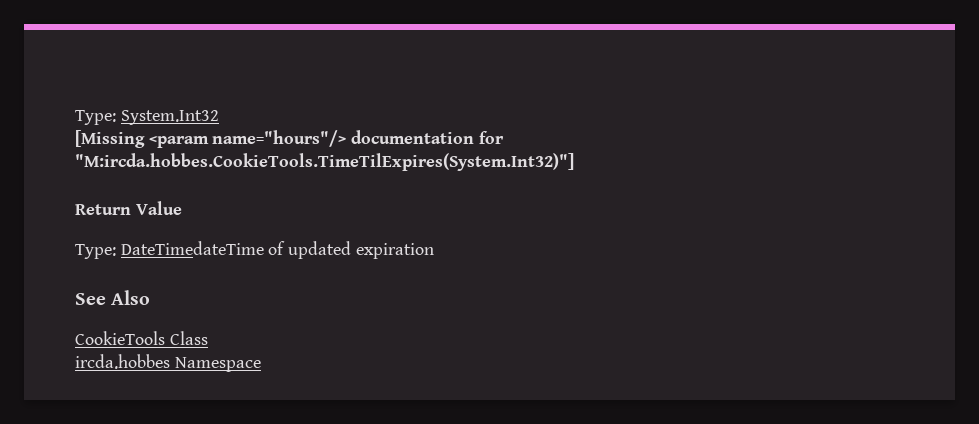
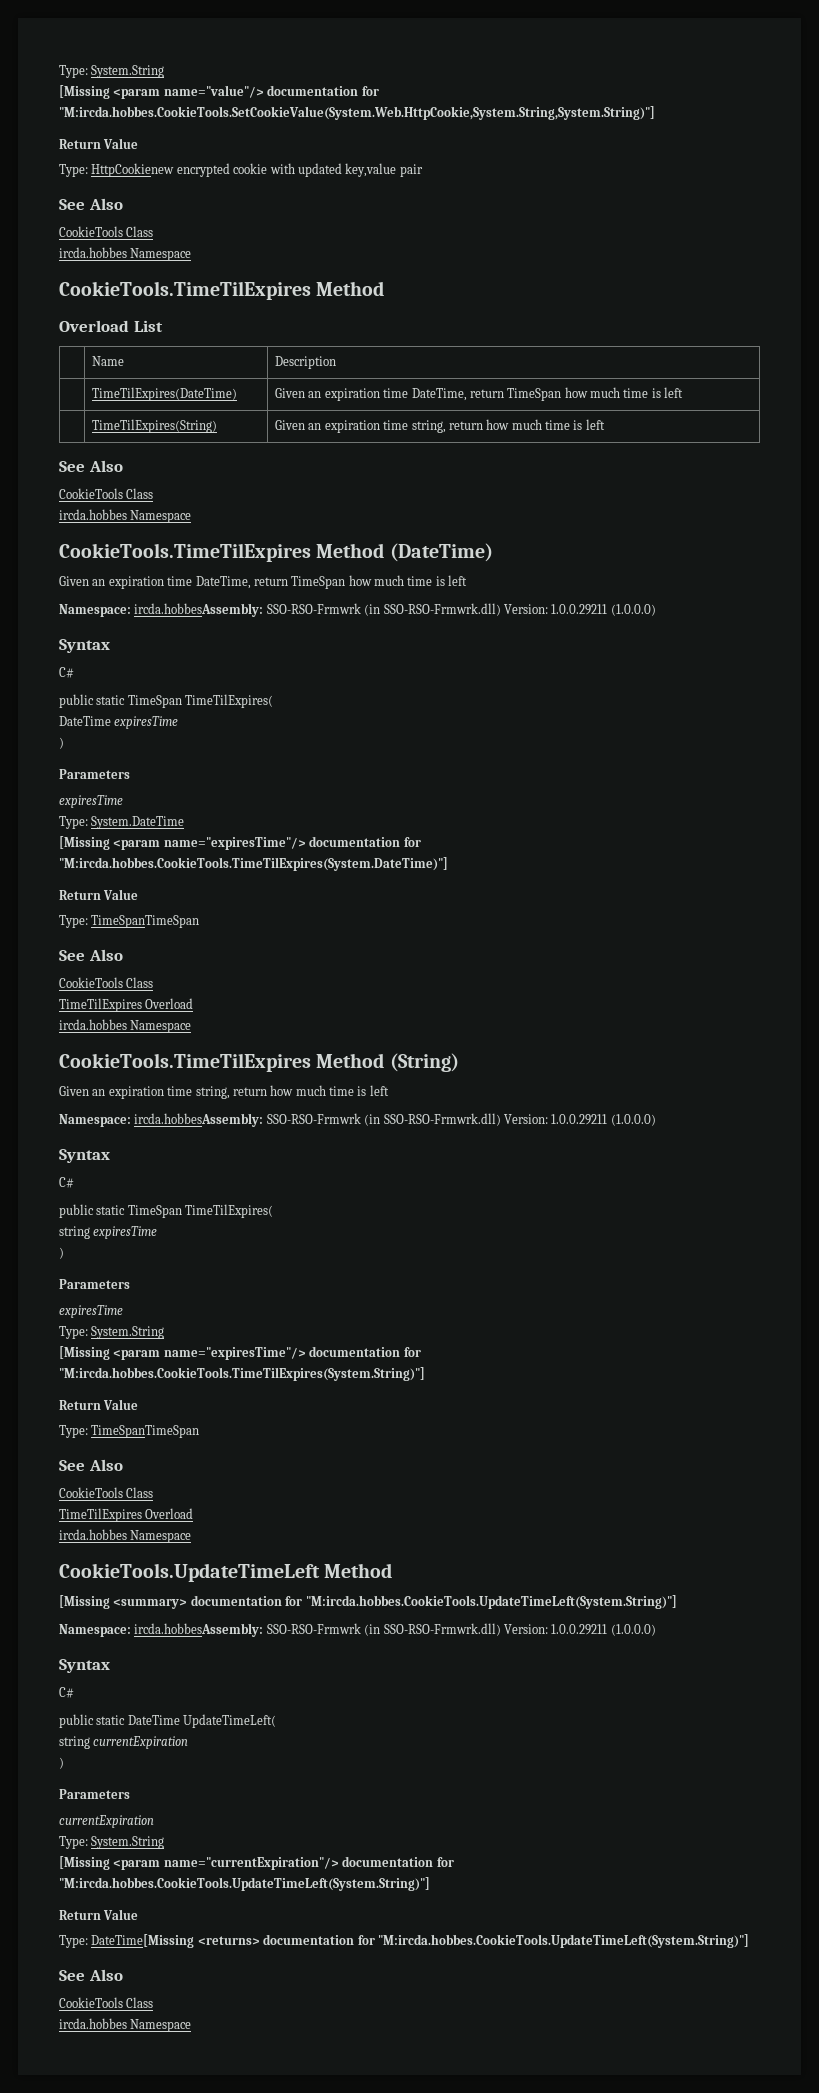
[75,110,219,125] [75,130,504,148] [75,153,574,171] [75,201,182,215] [75,241,434,259] [75,290,151,305] [75,331,208,345] [75,354,261,372] Type: System.Int32 // [Missing <param name="hours"/> documentation for "M:ircda.hobbes.CookieTools.TimeTilExpires(System.Int32)"] // Return Value // Type: DateTimedateTime of updated expiration // See Also // CookieTools Class // ircda.hobbes Namespace -> [59,65,165,78] [59,85,379,99] [59,106,655,120] [59,138,139,149] [59,163,423,177] [59,198,123,210] [59,226,154,237] [59,247,192,261] [59,281,385,300] [59,320,163,332] [92,356,125,366] [275,356,337,369] [92,387,238,401] [275,387,684,401] [92,419,218,433] [275,419,605,433] [59,460,123,472] [59,488,154,499] [59,509,192,523] [59,543,493,562] [59,575,468,589] [59,603,656,617] [59,639,110,653] [59,667,74,678] [59,694,274,708] [59,716,179,729] [59,737,64,749] [59,769,130,779] [59,795,123,808] [59,816,185,829] [59,836,421,850] [59,857,448,871] [59,889,139,900] [59,915,200,928] [59,949,123,961] [59,977,154,988] [59,998,194,1012] [59,1019,192,1033] [59,1053,459,1072] [59,1085,389,1099] [59,1113,656,1127] [59,1149,110,1163] [59,1177,74,1188] [59,1204,274,1218] [59,1226,158,1239] [59,1247,64,1259] [59,1279,130,1289] [59,1305,123,1318] [59,1326,165,1339] [59,1346,421,1360] [59,1367,425,1381] [59,1399,139,1410] [59,1425,200,1438] [59,1459,123,1471] [59,1487,154,1498] [59,1508,194,1522] [59,1529,192,1543] [59,1563,393,1582] [59,1595,677,1609] [59,1623,656,1637] [59,1659,110,1673] [59,1687,74,1698] [59,1714,277,1728] [59,1736,189,1749] [59,1757,64,1769] [59,1789,130,1799] [59,1815,154,1828] [59,1836,165,1849] [59,1856,454,1870] [59,1877,430,1891] [59,1909,139,1920] [59,1934,749,1948] [59,1969,123,1981] [59,1997,154,2008] [59,2018,192,2032] Type: System.String // [Missing <param name="value"/> documentation for "M:ircda.hobbes.CookieTools.SetCookieValue(System.Web.HttpCookie,System.String,System.String)"] // Return Value // Type: HttpCookienew encrypted cookie with updated key,value pair // See Also // CookieTools Class // ircda.hobbes Namespace // CookieTools.TimeTilExpires Method // Overload List // | Name | Description // | TimeTilExpires(DateTime) | Given an expiration time DateTime, return TimeSpan how much time is left // | TimeTilExpires(String) | Given an expiration time string, return how much time is left // See Also // CookieTools Class // ircda.hobbes Namespace // CookieTools.TimeTilExpires Method (DateTime) // Given an expiration time DateTime, return TimeSpan how much time is left // Namespace: ircda.hobbesAssembly: SSO-RSO-Frmwrk (in SSO-RSO-Frmwrk.dll) Version: 1.0.0.29211 (1.0.0.0) // Syntax // C# // public static TimeSpan TimeTilExpires( // DateTime expiresTime // ) // Parameters // expiresTime // Type: System.DateTime // [Missing <param name="expiresTime"/> documentation for "M:ircda.hobbes.CookieTools.TimeTilExpires(System.DateTime)"] // Return Value // Type: TimeSpanTimeSpan // See Also // CookieTools Class // TimeTilExpires Overload // ircda.hobbes Namespace // CookieTools.TimeTilExpires Method (String) // Given an expiration time string, return how much time is left // Namespace: ircda.hobbesAssembly: SSO-RSO-Frmwrk (in SSO-RSO-Frmwrk.dll) Version: 1.0.0.29211 (1.0.0.0) // Syntax // C# // public static TimeSpan TimeTilExpires( // string expiresTime // ) // Parameters // expiresTime // Type: System.String // [Missing <param name="expiresTime"/> documentation for "M:ircda.hobbes.CookieTools.TimeTilExpires(System.String)"] // Return Value // Type: TimeSpanTimeSpan // See Also // CookieTools Class // TimeTilExpires Overload // ircda.hobbes Namespace // CookieTools.UpdateTimeLeft Method // [Missing <summary> documentation for "M:ircda.hobbes.CookieTools.UpdateTimeLeft(System.String)"] // Namespace: ircda.hobbesAssembly: SSO-RSO-Frmwrk (in SSO-RSO-Frmwrk.dll) Version: 1.0.0.29211 (1.0.0.0) // Syntax // C# // public static DateTime UpdateTimeLeft( // string currentExpiration // ) // Parameters // currentExpiration // Type: System.String // [Missing <param name="currentExpiration"/> documentation for "M:ircda.hobbes.CookieTools.UpdateTimeLeft(System.String)"] // Return Value // Type: DateTime[Missing <returns> documentation for "M:ircda.hobbes.CookieTools.UpdateTimeLeft(System.String)"] // See Also // CookieTools Class // ircda.hobbes Namespace

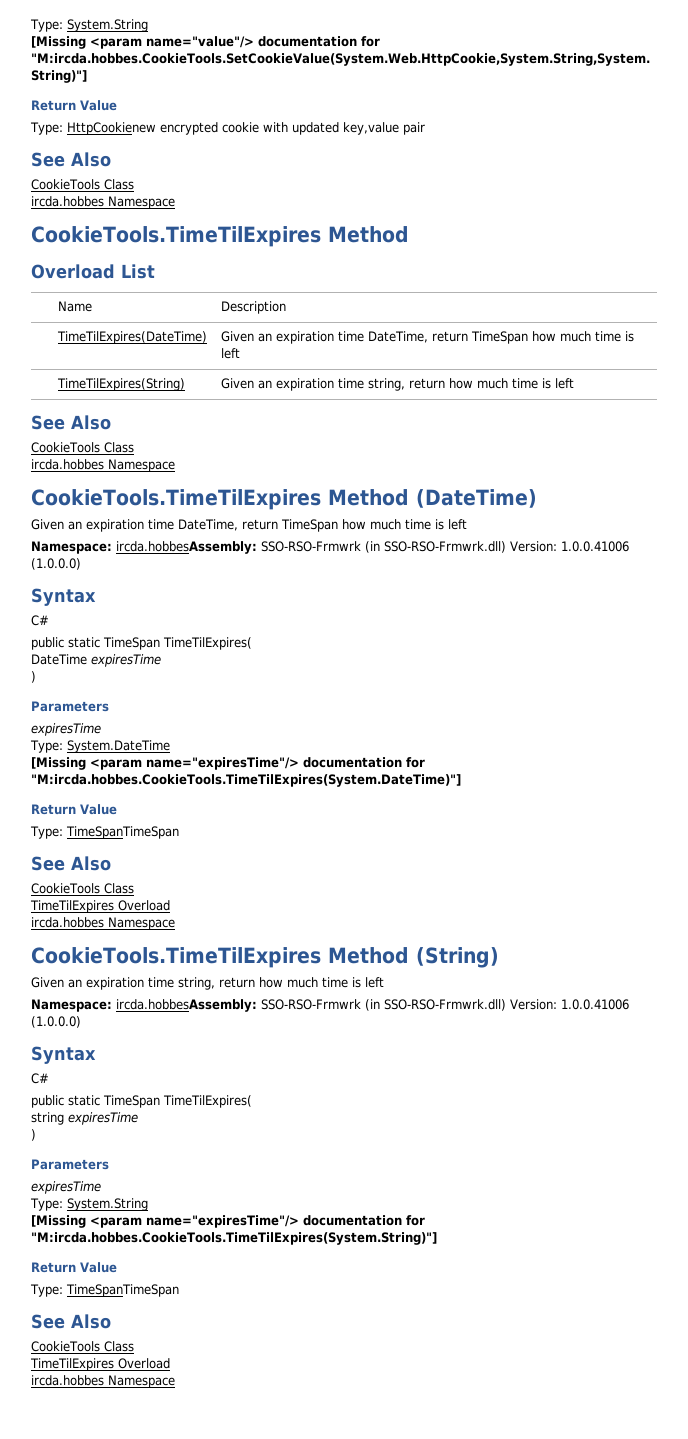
[551,604,608,615] 1.0.0.29211 -> [560,541,629,552] 1.0.0.41006
[551,1114,608,1125] 1.0.0.29211 -> [560,999,629,1010] 1.0.0.41006
[59,1563,393,1582] [59,1595,677,1609] [59,1623,656,1637] [59,1659,110,1673] [59,1687,74,1698] [59,1714,277,1728] [59,1736,189,1749] [59,1757,64,1769] [59,1789,130,1799] [59,1815,154,1828] [59,1836,165,1849] [59,1856,454,1870] [59,1877,430,1891] [59,1909,139,1920] [59,1934,749,1948] [59,1969,123,1981] [59,1997,154,2008] [59,2018,192,2032] // CookieTools.UpdateTimeLeft Method // [Missing <summary> documentation for "M:ircda.hobbes.CookieTools.UpdateTimeLeft(System.String)"] // Namespace: ircda.hobbesAssembly: SSO-RSO-Frmwrk (in SSO-RSO-Frmwrk.dll) Version: 1.0.0.29211 (1.0.0.0) // Syntax // C# // public static DateTime UpdateTimeLeft( // string currentExpiration // ) // Parameters // currentExpiration // Type: System.String // [Missing <param name="currentExpiration"/> documentation for "M:ircda.hobbes.CookieTools.UpdateTimeLeft(System.String)"] // Return Value // Type: DateTime[Missing <returns> documentation for "M:ircda.hobbes.CookieTools.UpdateTimeLeft(System.String)"] // See Also // CookieTools Class // ircda.hobbes Namespace -> (175, 1381) none

